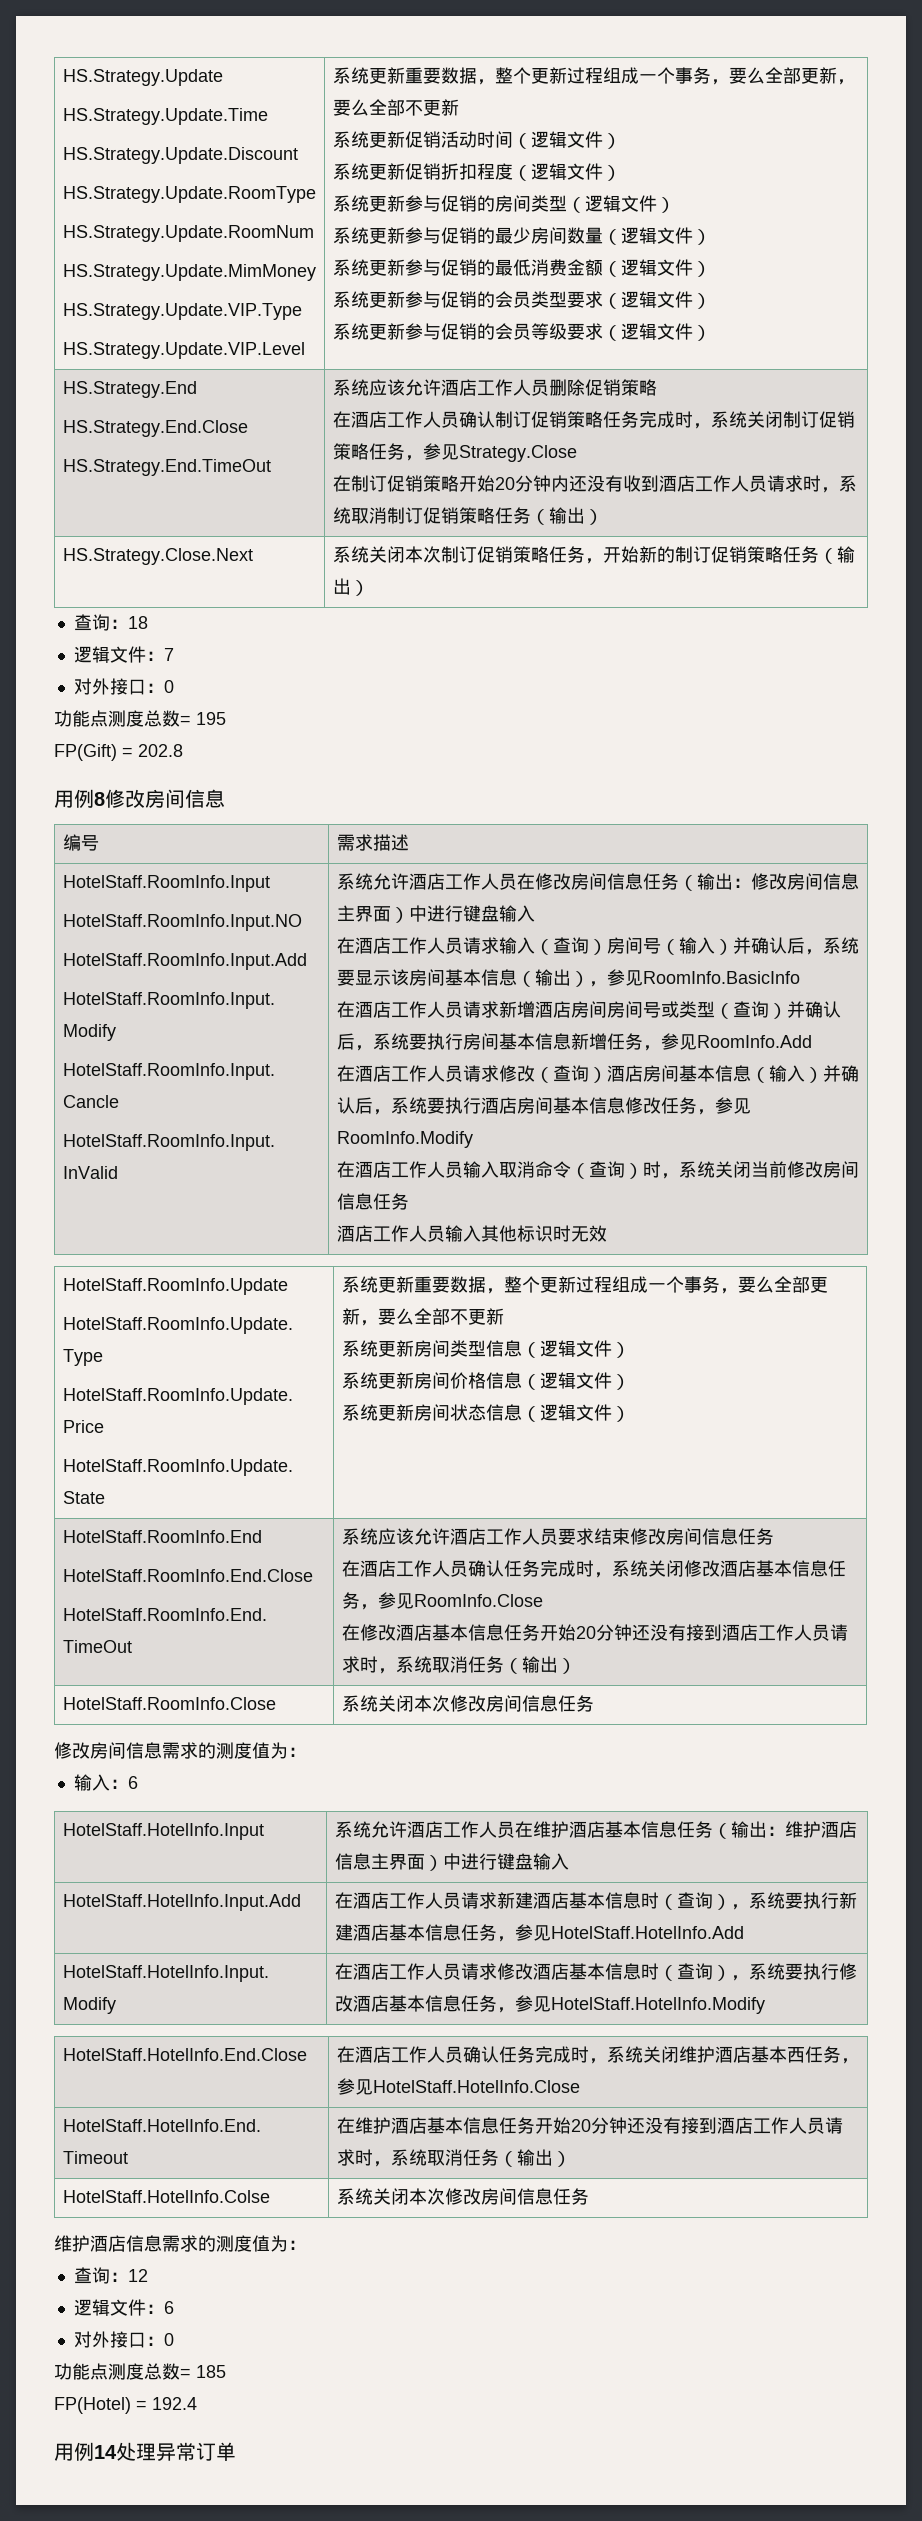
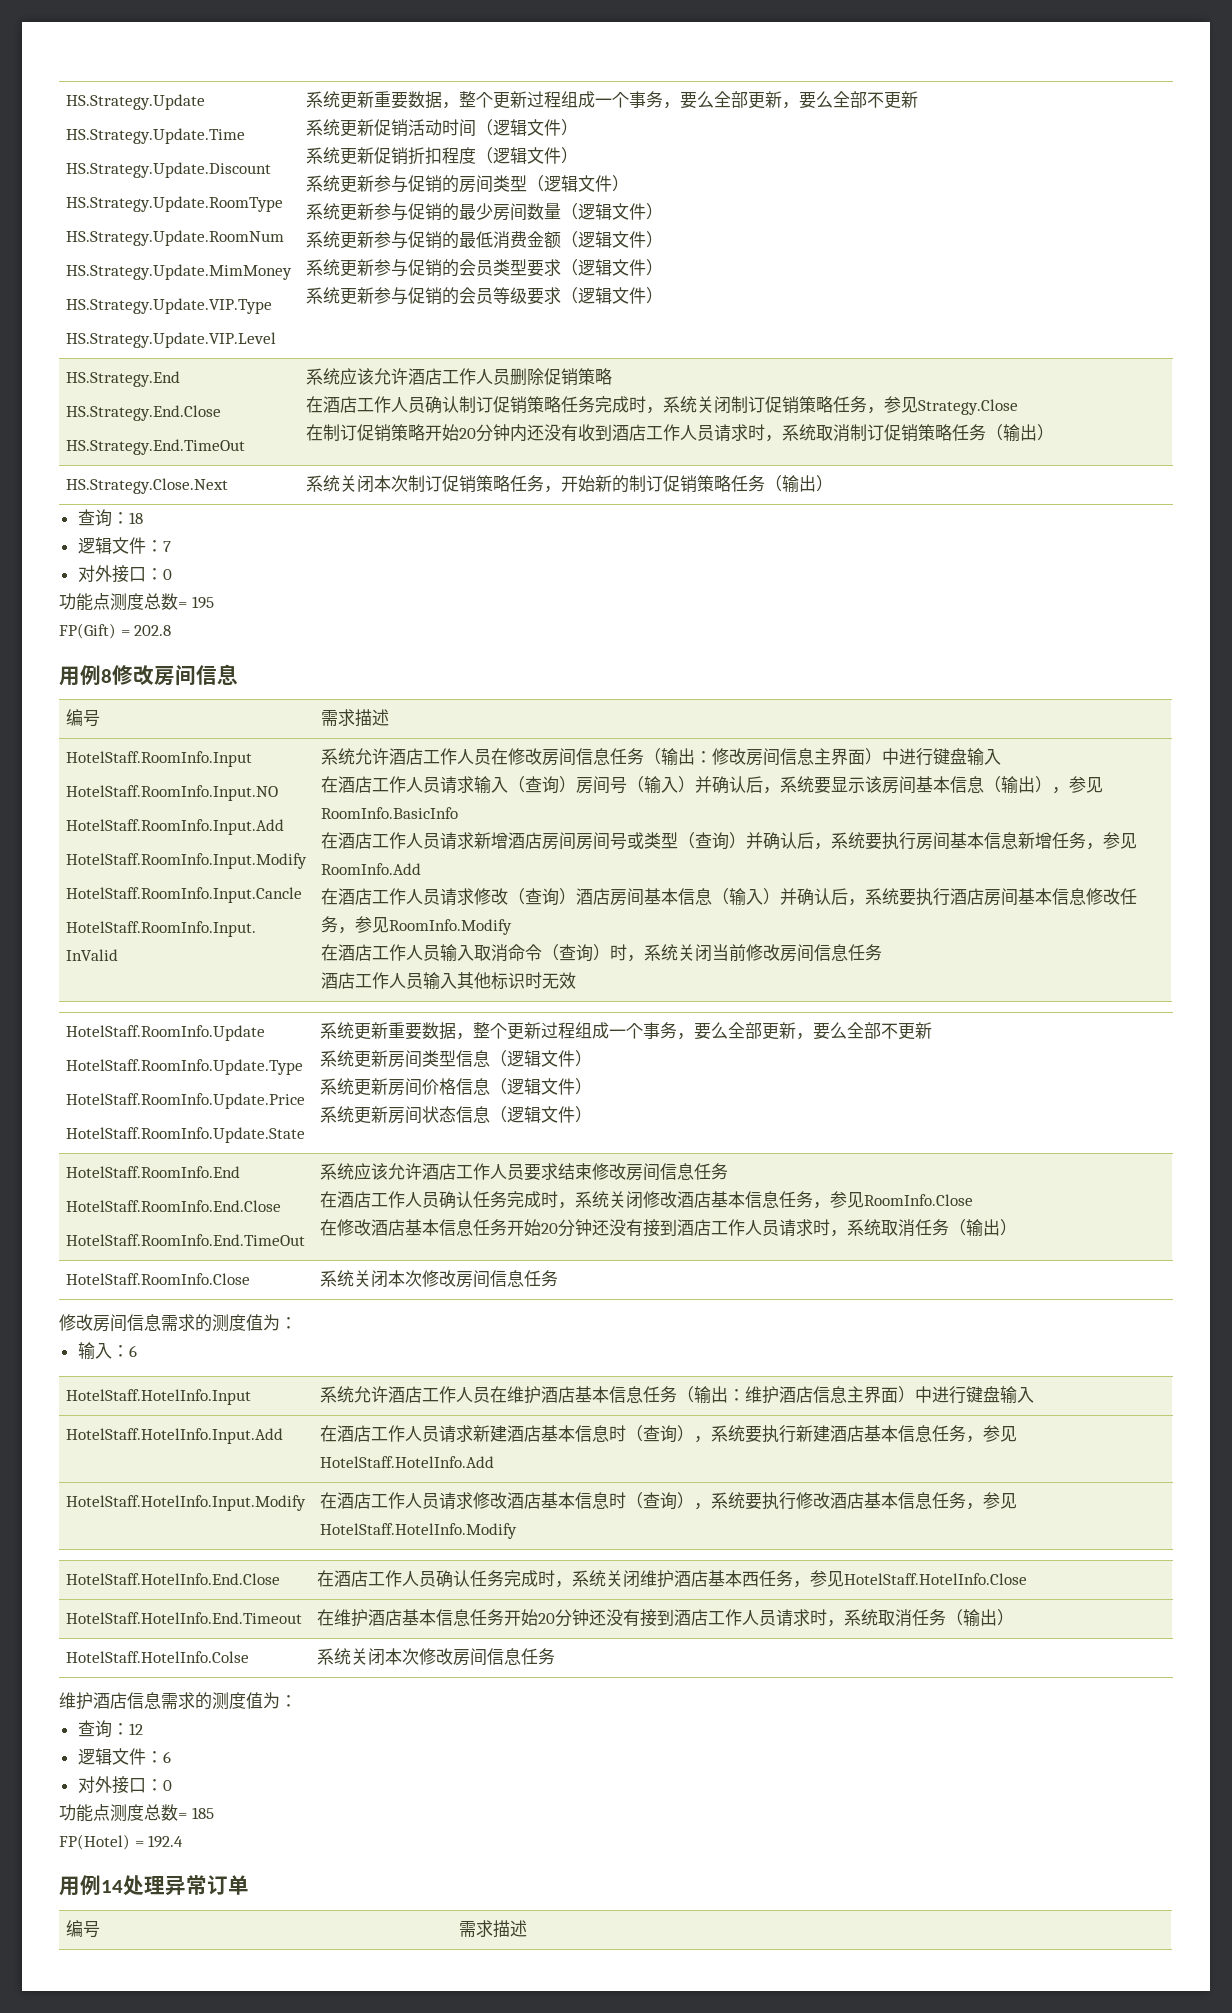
(236, 2451) none -> [66,1920,101,1938] [459,1920,528,1938] // 编号 | 需求描述

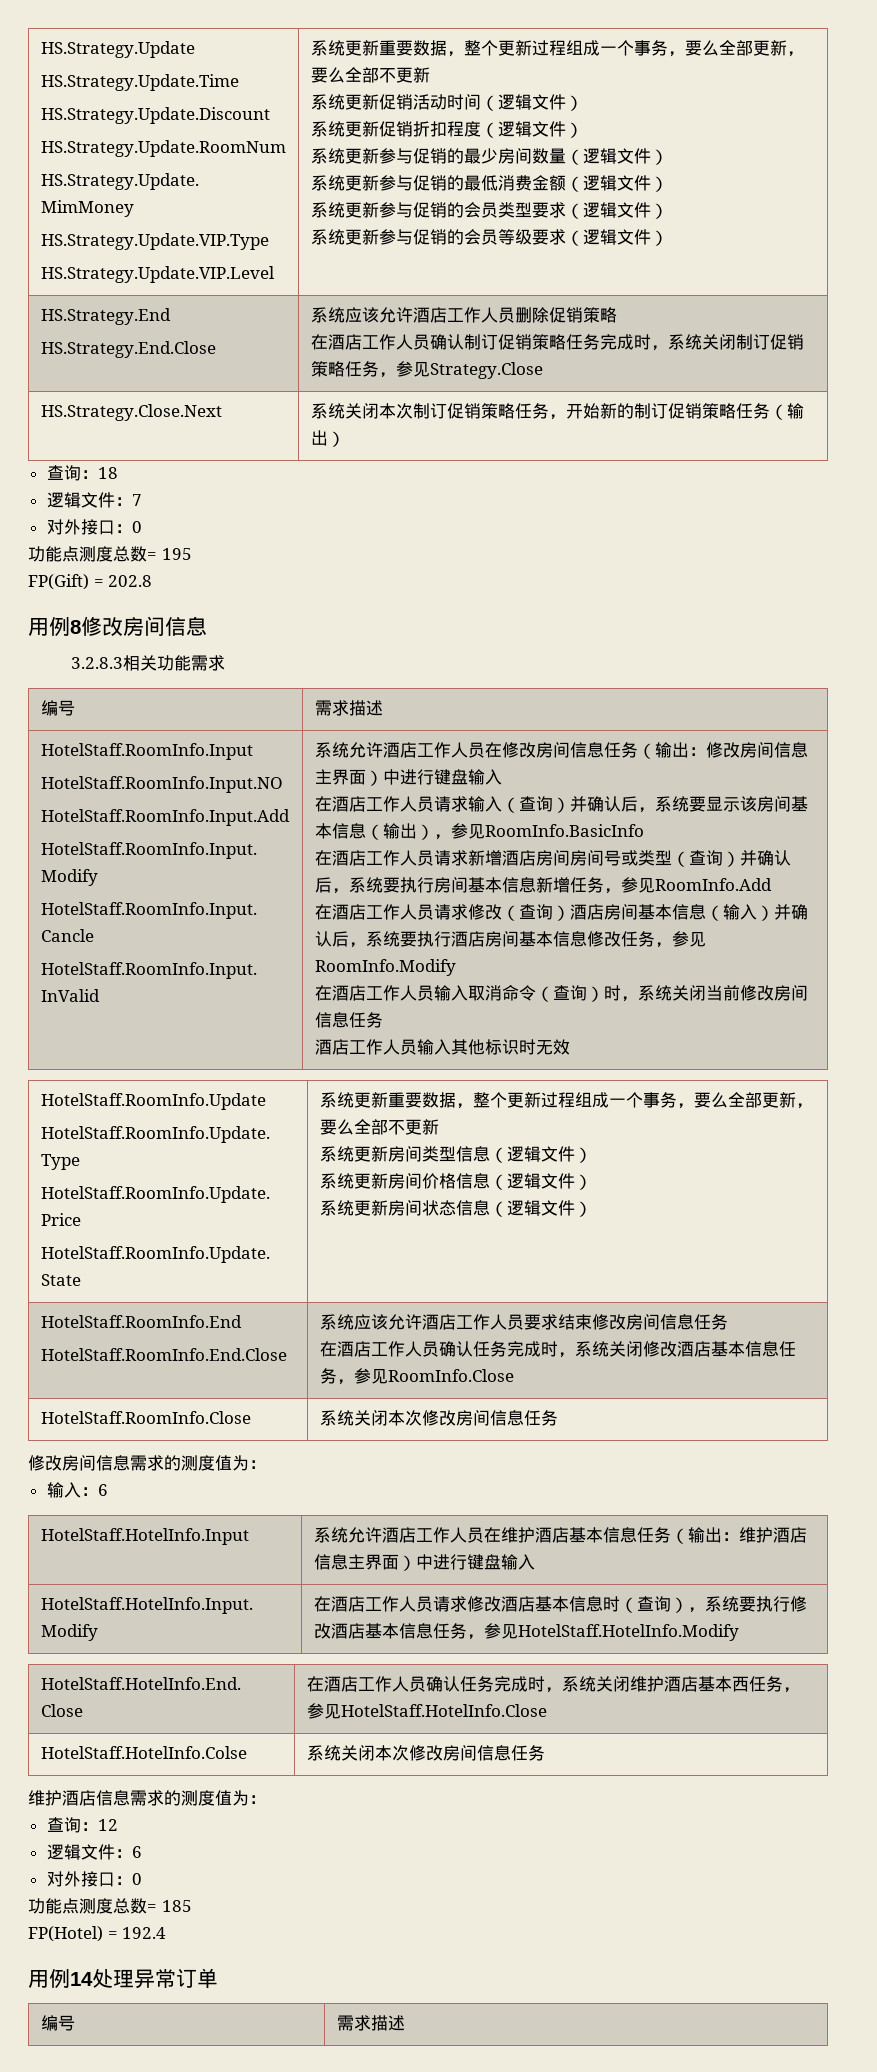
[66,196,284,212] // HS.Strategy.Update.RoomType -> (270, 115) none
[306,175,630,193] // 系统更新参与促销的房间类型（逻辑文件） -> (583, 130) none
[66,439,246,455] // HS.Strategy.End.TimeOut -> (216, 349) none
[306,424,1055,442] // 在制订促销策略开始20分钟内还没有收到酒店工作人员请求时，系统取消制订促销策略任务（输出） -> (543, 370) none
(238, 674) none -> [71,655,226,671] // 3.2.8.3相关功能需求
[576,776,696,794] 房间号（输入） -> (570, 805) none
[66,1234,306,1246] // HotelStaff.RoomInfo.End.TimeOut -> (287, 1354) none
[320,1219,1018,1237] // 在修改酒店基本信息任务开始20分钟还没有接到酒店工作人员请求时，系统取消任务（输出） -> (514, 1375) none
[66,1428,284,1444] [320,1425,1018,1443] [320,1456,495,1468] // HotelStaff.HotelInfo.Input.Add | 在酒店工作人员请求新建酒店基本信息时（查询），系统要执行新建酒店基本信息任务，参见HotelStaff.HotelInfo.Add -> (535, 1562) none
[66,1612,303,1624] [317,1609,1015,1627] // HotelStaff.HotelInfo.End.Timeout | 在维护酒店基本信息任务开始20分钟还没有接到酒店工作人员请求时，系统取消任务（输出） -> (547, 1710) none

